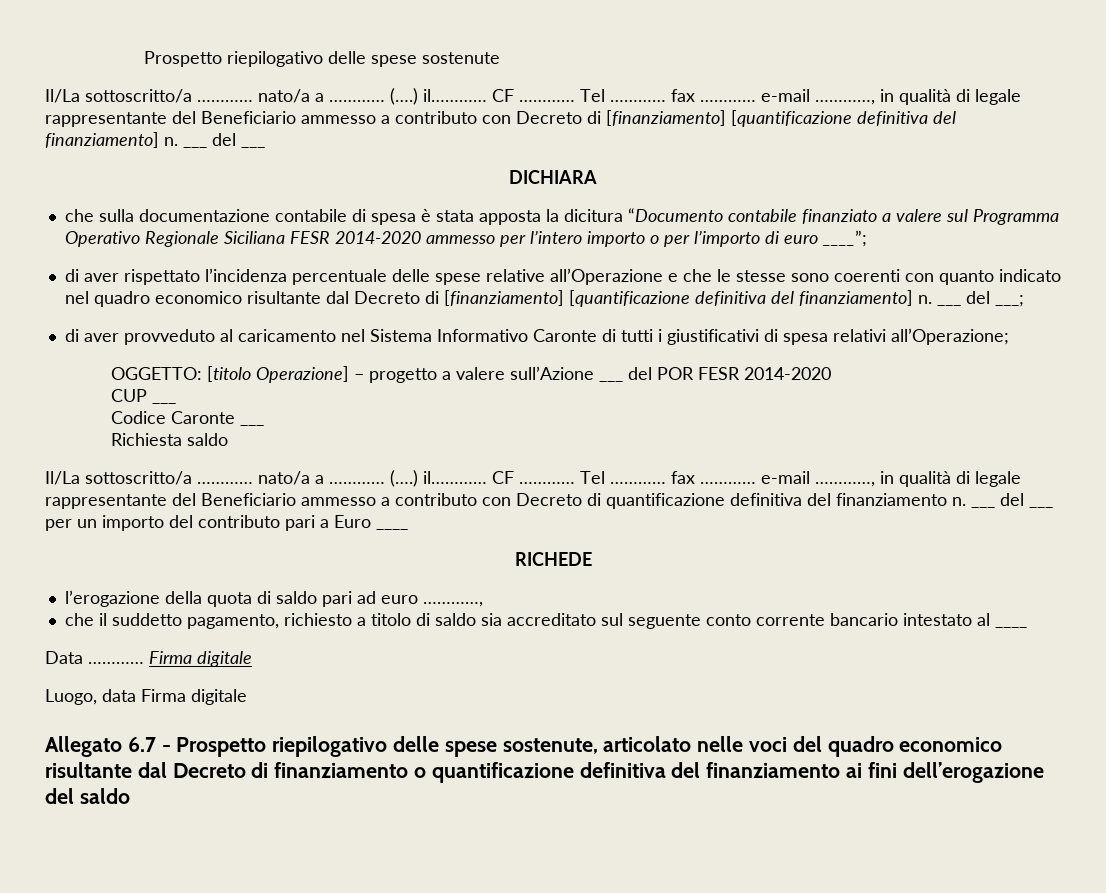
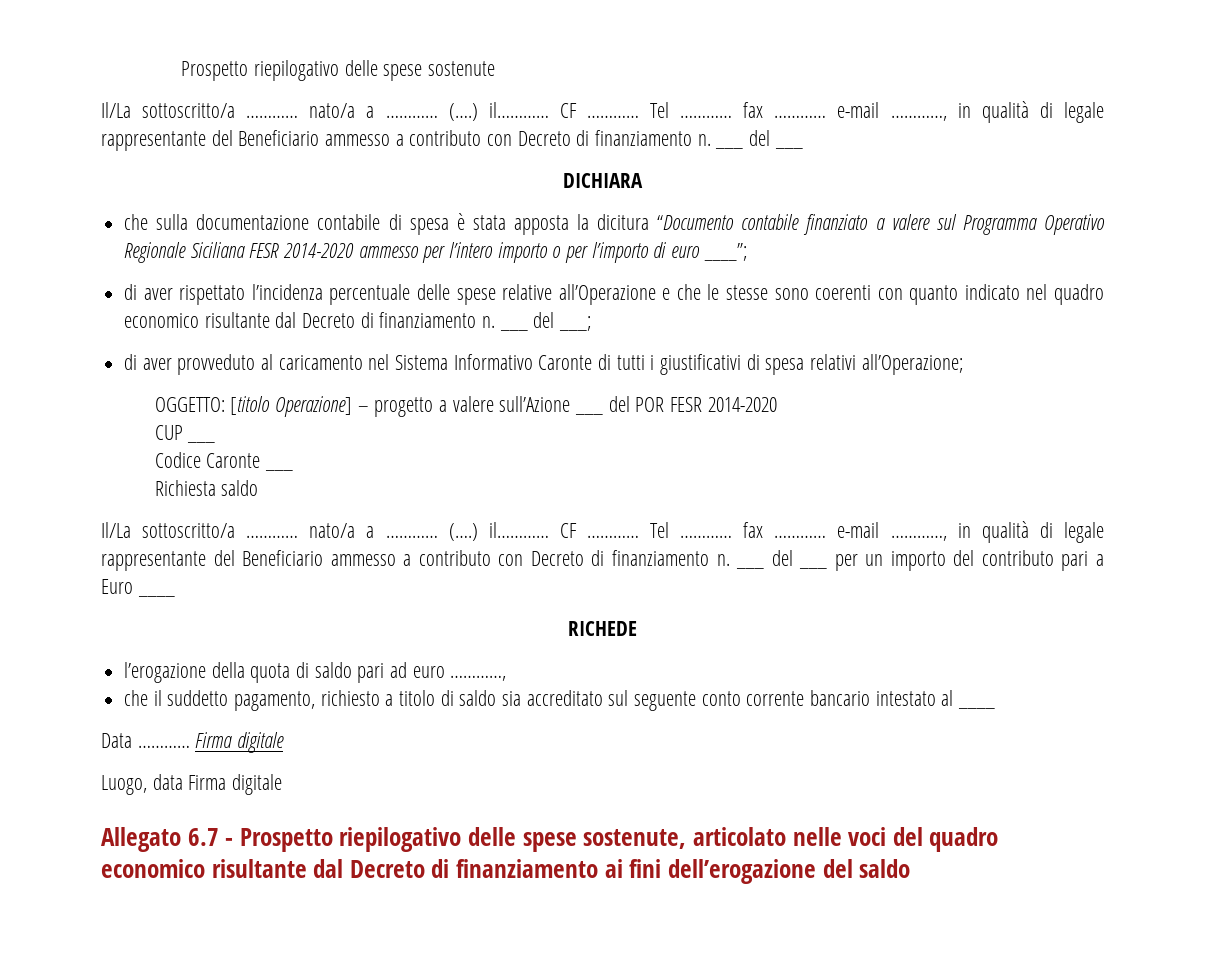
[606,110,956,127] [45,132,159,148] [finanziamento] [quantificazione definitiva del finanziamento] -> [595,130,693,146] finanziamento
[443,290,913,307] [finanziamento] [quantificazione definitiva del finanziamento] -> [379,312,477,328] finanziamento
[606,493,831,509] quantificazione definitiva del -> (605, 558) none
[414,762,841,783] o quantificazione definitiva del finanziamento -> (599, 868) none

